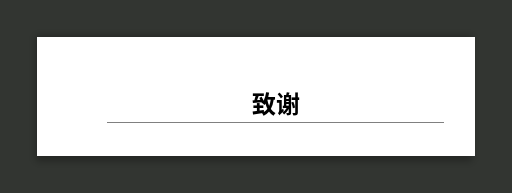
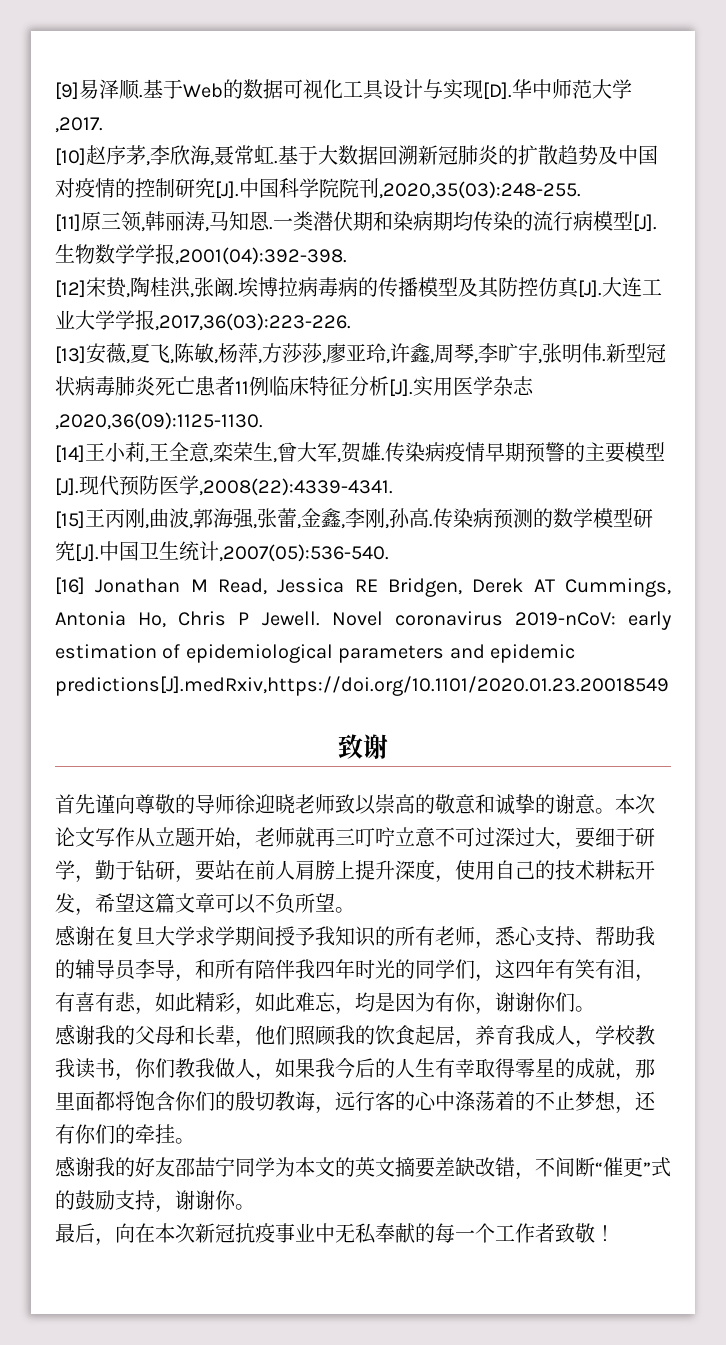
[251,92,300,116] 致谢 -> [55,79,632,100] [55,117,103,133] [55,145,658,166] [55,178,581,199] [55,211,657,232] [55,244,347,265] [55,277,662,298] [55,310,351,331] [55,343,666,364] [55,376,534,397] [55,412,263,430] [55,442,665,463] [55,475,393,496] [55,508,653,529] [55,541,389,562] [55,577,671,597] [55,611,671,630] [55,644,575,663] [55,676,669,696] [338,734,388,759] [55,794,655,815] [55,827,655,850] [55,859,655,883] [55,893,355,916] [55,925,655,949] [55,959,655,982] [55,992,595,1015] [55,1024,655,1048] [55,1058,655,1081] [55,1091,656,1114] [55,1124,195,1144] [55,1156,671,1180] [55,1190,255,1213] [55,1223,615,1246] [9]易泽顺.基于Web的数据可视化工具设计与实现[D].华中师范大学,2017. // [10]赵序茅,李欣海,聂常虹.基于大数据回溯新冠肺炎的扩散趋势及中国对疫情的控制研究[J].中国科学院院刊,2020,35(03):248-255. // [11]原三领,韩丽涛,马知恩.一类潜伏期和染病期均传染的流行病模型[J].生物数学学报,2001(04):392-398. // [12]宋贽,陶桂洪,张阚.埃博拉病毒病的传播模型及其防控仿真[J].大连工业大学学报,2017,36(03):223-226. // [13]安薇,夏飞,陈敏,杨萍,方莎莎,廖亚玲,许鑫,周琴,李旷宇,张明伟.新型冠状病毒肺炎死亡患者11例临床特征分析[J].实用医学杂志,2020,36(09):1125-1130. // [14]王小莉,王全意,栾荣生,曾大军,贺雄.传染病疫情早期预警的主要模型[J].现代预防医学,2008(22):4339-4341. // [15]王丙刚,曲波,郭海强,张蕾,金鑫,李刚,孙高.传染病预测的数学模型研究[J].中国卫生统计,2007(05):536-540. // [16] Jonathan M Read, Jessica RE Bridgen, Derek AT Cummings, Antonia Ho, Chris P Jewell. Novel coronavirus 2019-nCoV: early estimation of epidemiological parameters and epidemic predictions[J].medRxiv,https://doi.org/10.1101/2020.01.23.20018549 // 致谢 // 首先谨向尊敬的导师徐迎晓老师致以崇高的敬意和诚挚的谢意。本次论文写作从立题开始，老师就再三叮咛立意不可过深过大，要细于研学，勤于钻研，要站在前人肩膀上提升深度，使用自己的技术耕耘开发，希望这篇文章可以不负所望。 // 感谢在复旦大学求学期间授予我知识的所有老师，悉心支持、帮助我的辅导员李导，和所有陪伴我四年时光的同学们，这四年有笑有泪，有喜有悲，如此精彩，如此难忘，均是因为有你，谢谢你们。 // 感谢我的父母和长辈，他们照顾我的饮食起居，养育我成人，学校教我读书，你们教我做人，如果我今后的人生有幸取得零星的成就，那里面都将饱含你们的殷切教诲，远行客的心中涤荡着的不止梦想，还有你们的牵挂。 // 感谢我的好友邵喆宁同学为本文的英文摘要差缺改错，不间断“催更”式的鼓励支持，谢谢你。 // 最后，向在本次新冠抗疫事业中无私奉献的每一个工作者致敬！

